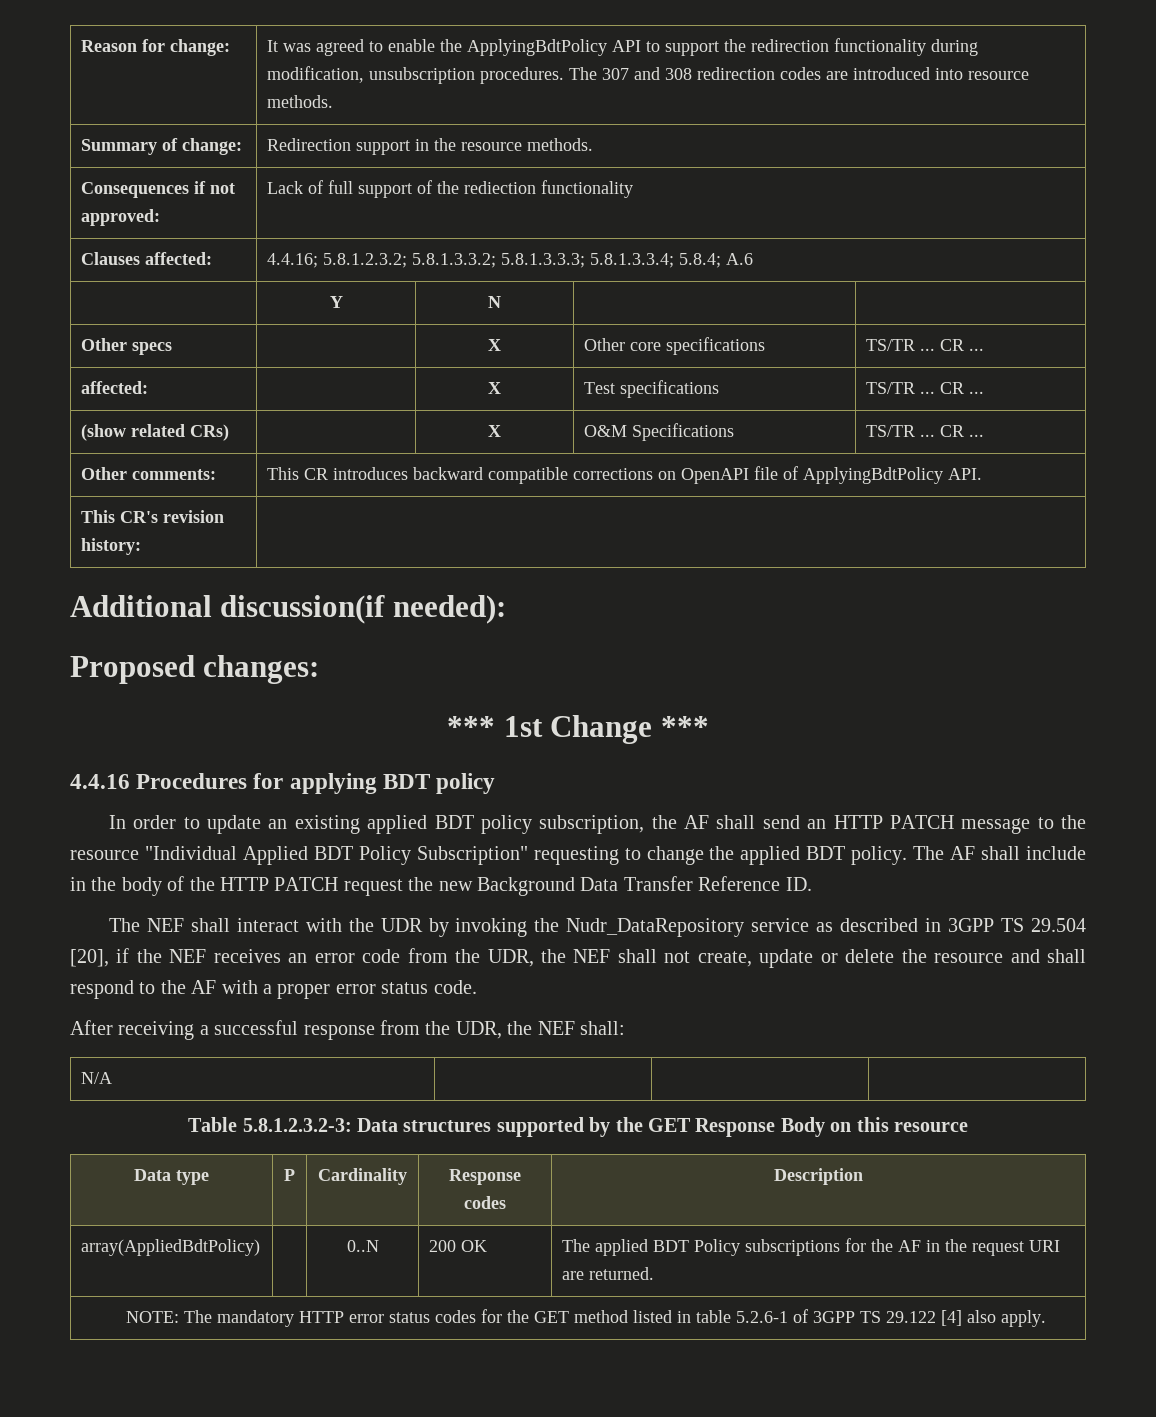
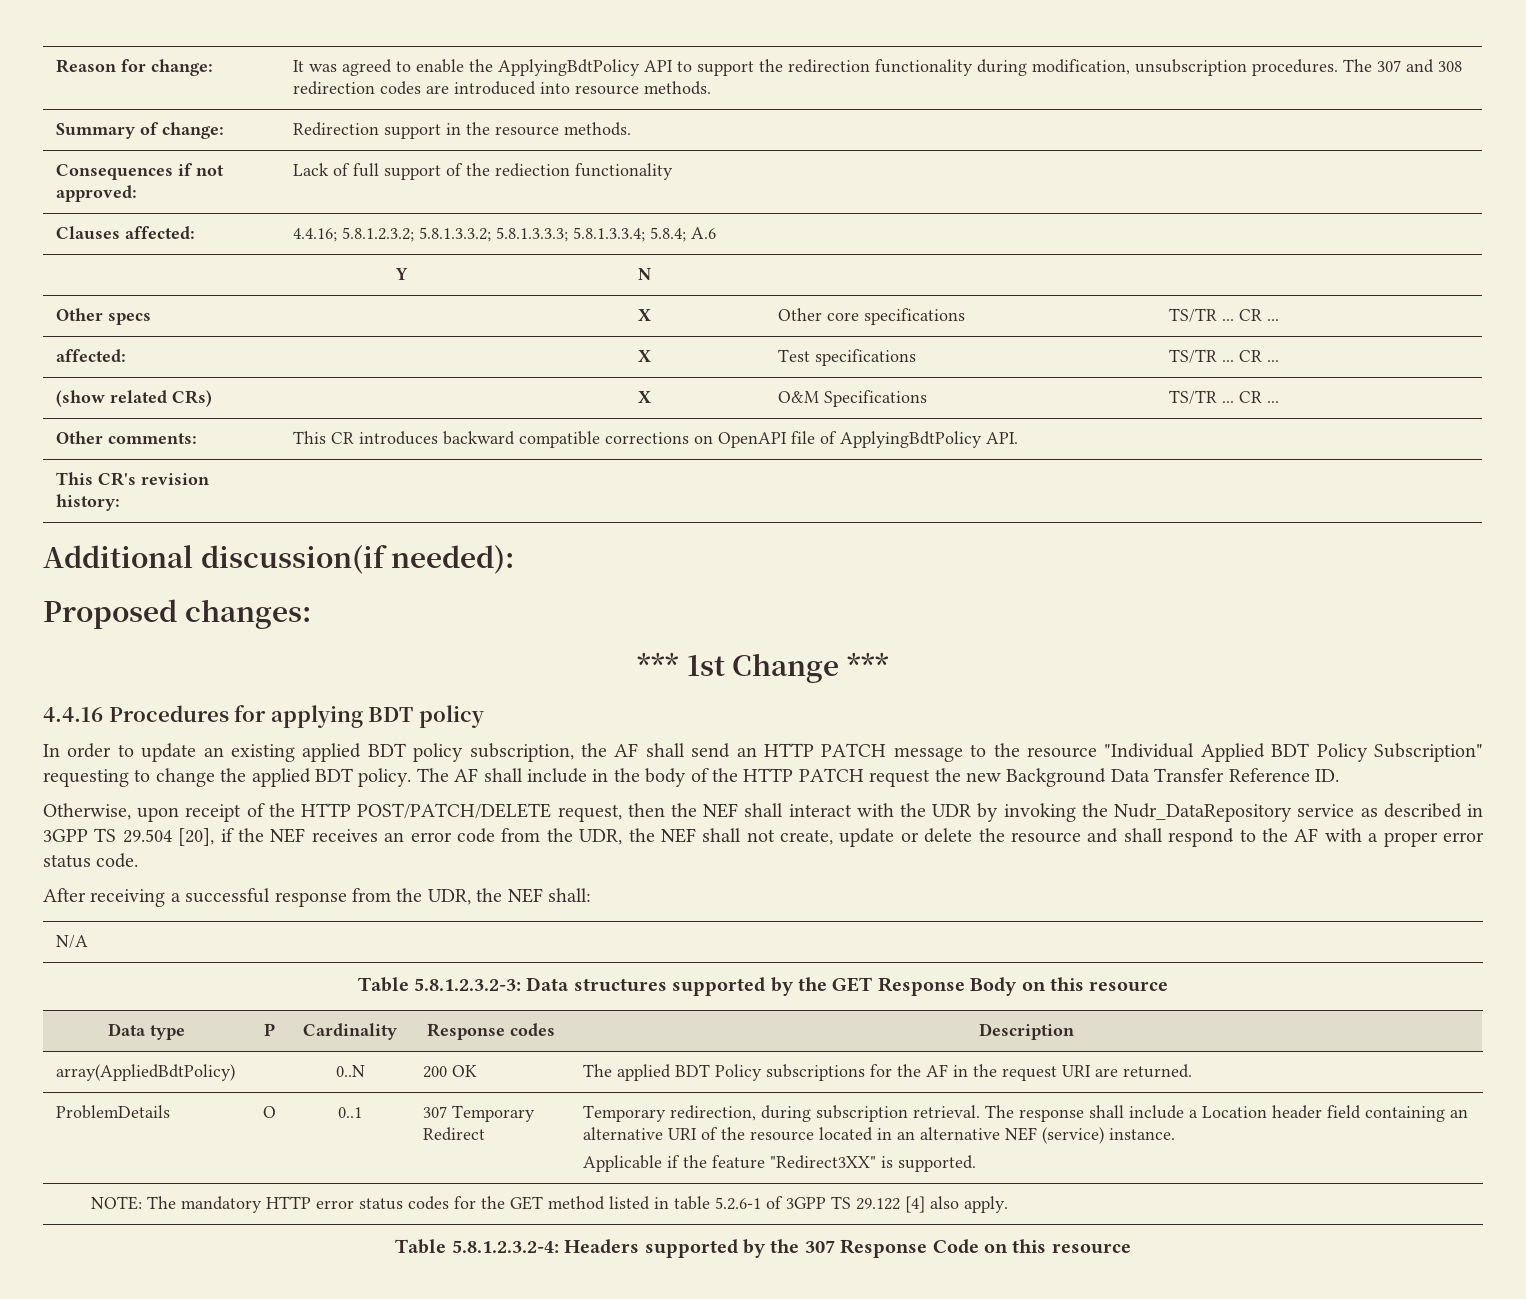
[108,918,140,932] The -> [43,803,697,822] Otherwise, upon receipt of the HTTP POST/PATCH/DELETE request, then the
(655, 1273) none -> [56,1105,171,1119] [263,1106,276,1118] [338,1107,362,1118] [423,1105,536,1122] [423,1127,486,1141] [583,1105,1469,1122] [583,1127,1176,1144] [583,1155,977,1172] // ProblemDetails | O | 0..1 | 307 Temporary Redirect | Temporary redirection, during subscription retrieval. The response shall include a Location header field containing an alternative URI of the resource located in an alternative NEF (service) instance. // Applicable if the feature "Redirect3XX" is supported.
(1046, 1318) none -> [395,1239,1131,1258] // Table 5.8.1.2.3.2-4: Headers supported by the 307 Response Code on this resource

